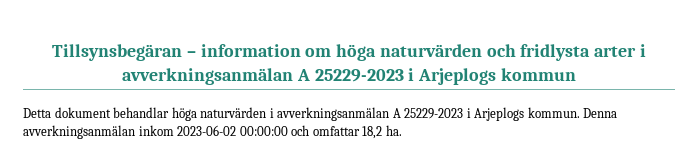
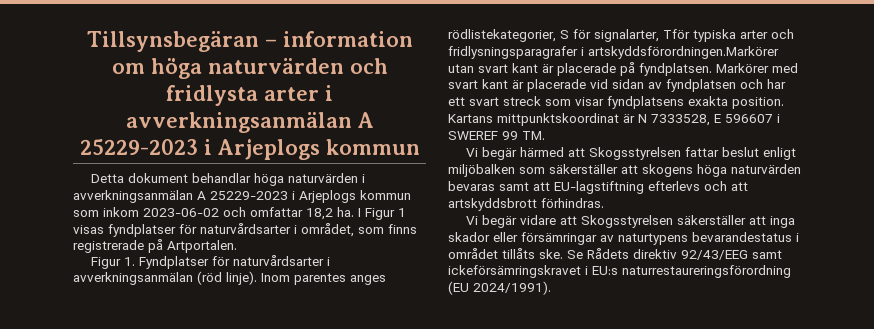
[527,107,618,118] [23,125,135,139] kommun. Denna avverkningsanmälan -> [360,190,411,200] [73,210,99,217] kommun som
[239,126,288,136] 00:00:00 -> (219, 212) none
(402, 130) none -> [358,208,406,220] [73,223,417,237] [73,239,237,253] [90,255,330,269] [73,271,386,285] [448,29,794,42] [448,46,779,59] [448,62,798,76] [448,79,786,92] [448,96,784,109] [448,113,780,126] [448,131,545,140] [465,147,796,160] [448,164,801,177] [448,181,748,194] [448,198,604,211] [465,215,795,228] [448,232,799,245] [448,248,782,260] [448,265,791,278] [448,281,551,295] I Figur 1 visas fyndplatser för naturvårdsarter i området, som finns registrerade på Artportalen. // Figur 1. Fyndplatser för naturvårdsarter i avverkningsanmälan (röd linje). Inom parentes anges rödlistekategorier, S för signalarter, Tför typiska arter och fridlysningsparagrafer i artskyddsförordningen.Markörer utan svart kant är placerade på fyndplatsen. Markörer med svart kant är placerade vid sidan av fyndplatsen och har ett svart streck som visar fyndplatsens exakta position. Kartans mittpunktskoordinat är N 7333528, E 596607 i SWEREF 99 TM. // Vi begär härmed att Skogsstyrelsen fattar beslut enligt miljöbalken som säkerställer att skogens höga naturvärden bevaras samt att EU-lagstiftning efterlevs och att artskyddsbrott förhindras. // Vi begär vidare att Skogsstyrelsen säkerställer att inga skador eller försämringar av naturtypens bevarandestatus i området tillåts ske. Se Rådets direktiv 92/43/EEG samt ickeförsämringskravet i EU:s naturrestaureringsförordning (EU 2024/1991).

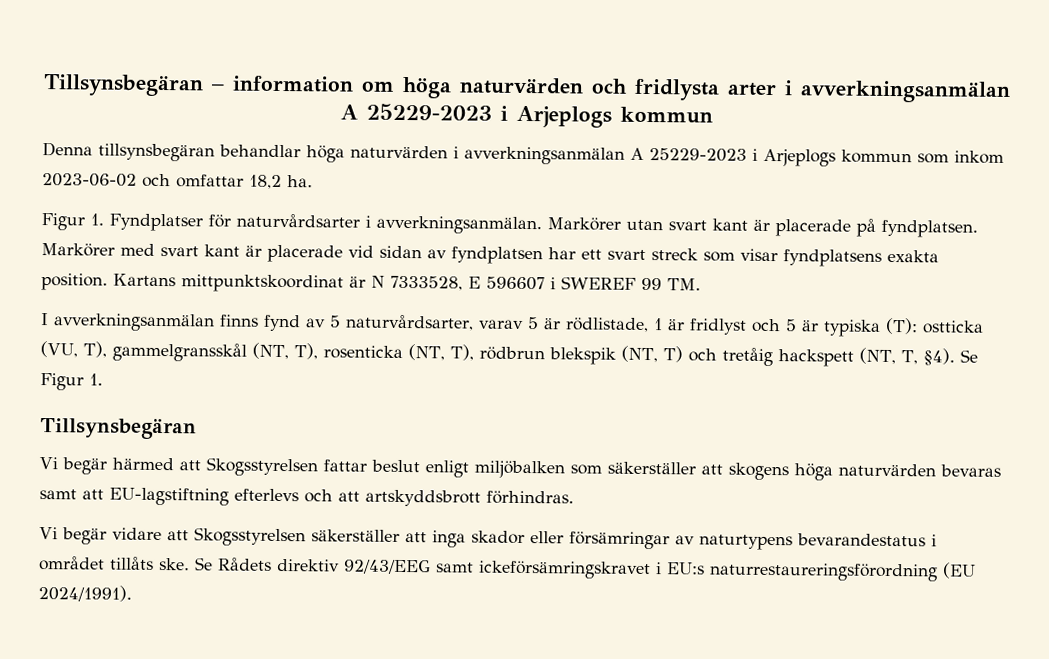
[90,173,188,183] Detta dokument -> [42,142,215,162] Denna tillsynsbegäran
[358,208,406,220] [73,223,417,237] [73,239,237,253] I Figur 1 visas fyndplatser för naturvårdsarter i området, som finns registrerade på Artportalen. -> (313, 181) none
[73,271,386,285] [448,29,794,42] [448,46,779,59] avverkningsanmälan (röd linje). Inom parentes anges rödlistekategorier, S för signalarter, Tför typiska arter och fridlysningsparagrafer i artskyddsförordningen.Markörer -> [376,215,621,235] avverkningsanmälan. Markörer
[740,79,763,89] och -> (543, 255) none
(545, 135) none -> [41,313,984,337] [40,341,978,367] [40,373,103,391] [40,418,197,440] // I avverkningsanmälan finns fynd av 5 naturvårdsarter, varav 5 är rödlistade, 1 är fridlyst och 5 är typiska (T): ostticka (VU, T), gammelgransskål (NT, T), rosenticka (NT, T), rödbrun blekspik (NT, T) och tretåig hackspett (NT, T, §4). Se Figur 1. // Tillsynsbegäran

